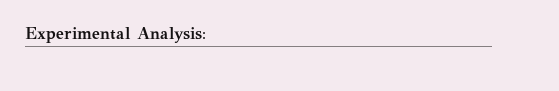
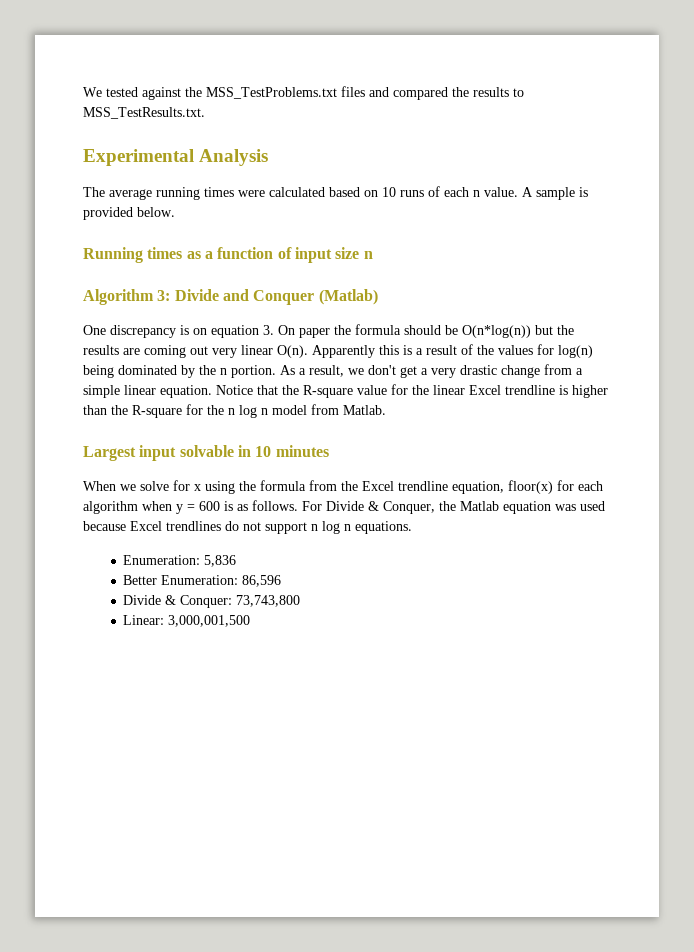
[25,27,206,43] Experimental Analysis: -> [83,86,524,100] [83,107,205,119] [83,149,269,166] [83,186,588,200] [83,207,175,220] [83,247,373,263] [83,289,378,305] [83,324,574,338] [83,344,593,358] [83,364,583,378] [83,384,608,398] [83,404,386,418] [83,445,329,461] [83,480,603,494] [83,500,605,514] [83,521,412,534] [123,555,237,567] [123,575,282,587] [123,595,301,608] [123,615,251,627] We tested against the MSS_TestProblems.txt files and compared the results to MSS_TestResults.txt. // Experimental Analysis // The average running times were calculated based on 10 runs of each n value. A sample is provided below. // Running times as a function of input size n // Algorithm 3: Divide and Conquer (Matlab) // One discrepancy is on equation 3. On paper the formula should be O(n*log(n)) but the results are coming out very linear O(n). Apparently this is a result of the values for log(n) being dominated by the n portion. As a result, we don't get a very drastic change from a simple linear equation. Notice that the R-square value for the linear Excel trendline is higher than the R-square for the n log n model from Matlab. // Largest input solvable in 10 minutes // When we solve for x using the formula from the Excel trendline equation, floor(x) for each algorithm when y = 600 is as follows. For Divide & Conquer, the Matlab equation was used because Excel trendlines do not support n log n equations. // Enumeration: 5,836 // Better Enumeration: 86,596 // Divide & Conquer: 73,743,800 // Linear: 3,000,001,500

